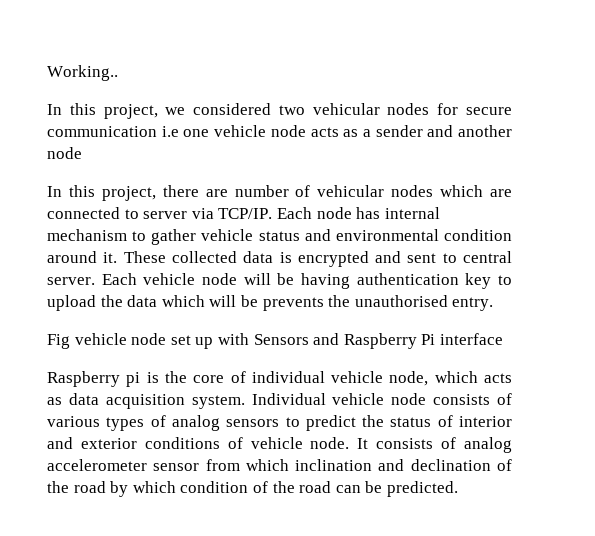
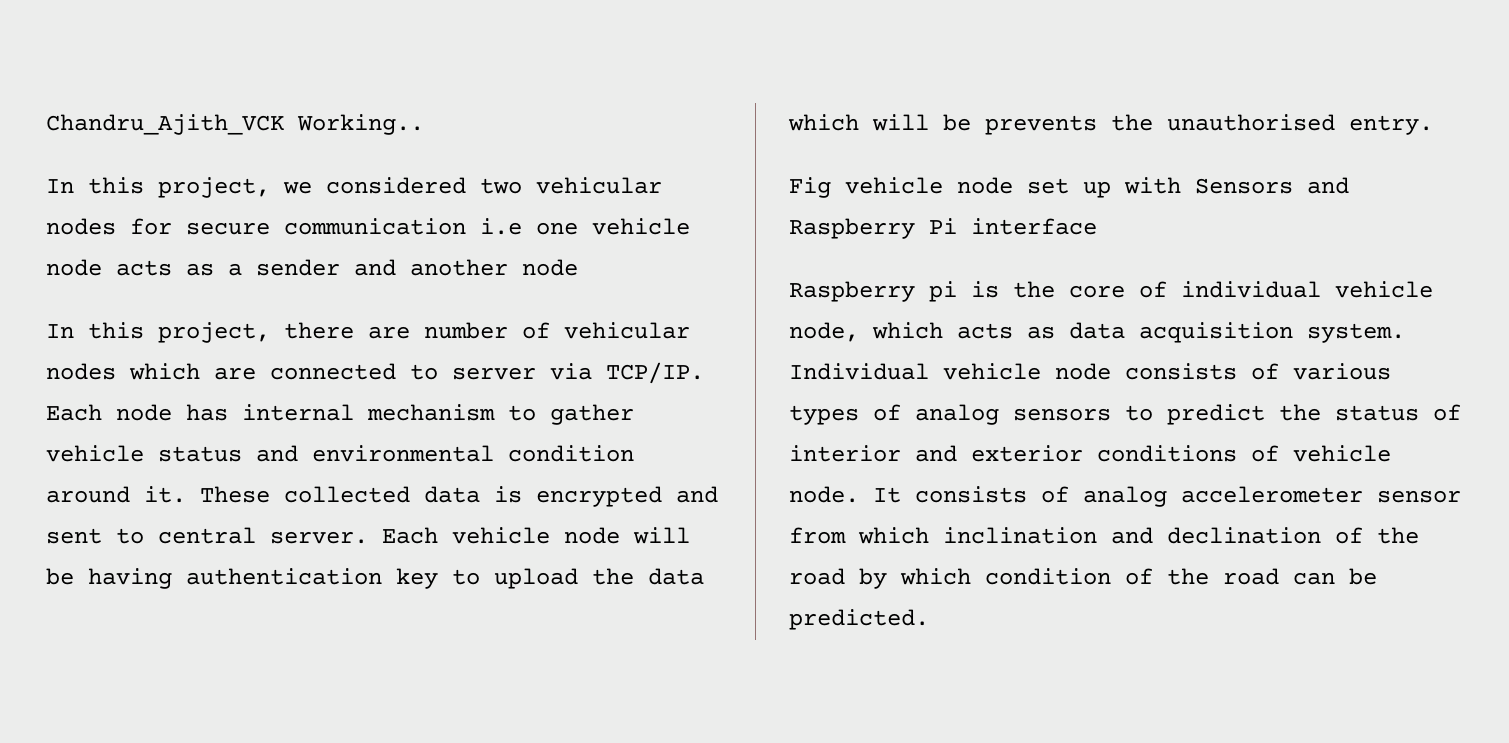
(47, 73) none -> [46,114,284,135] Chandru_Ajith_VCK

